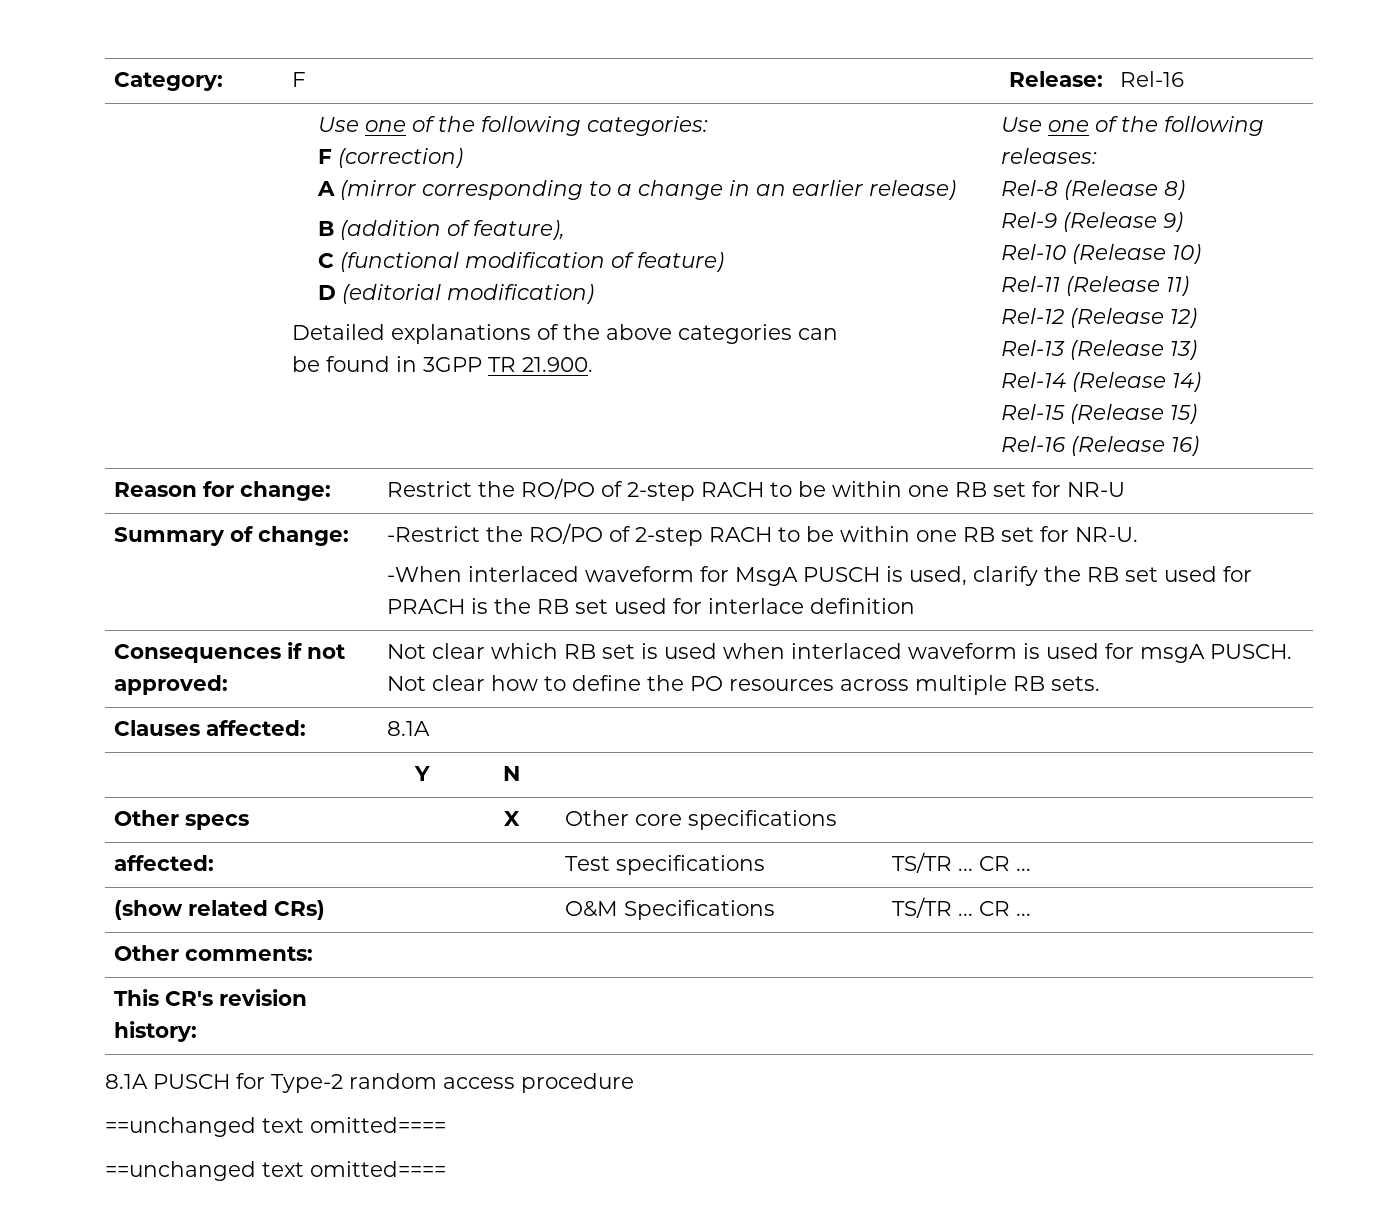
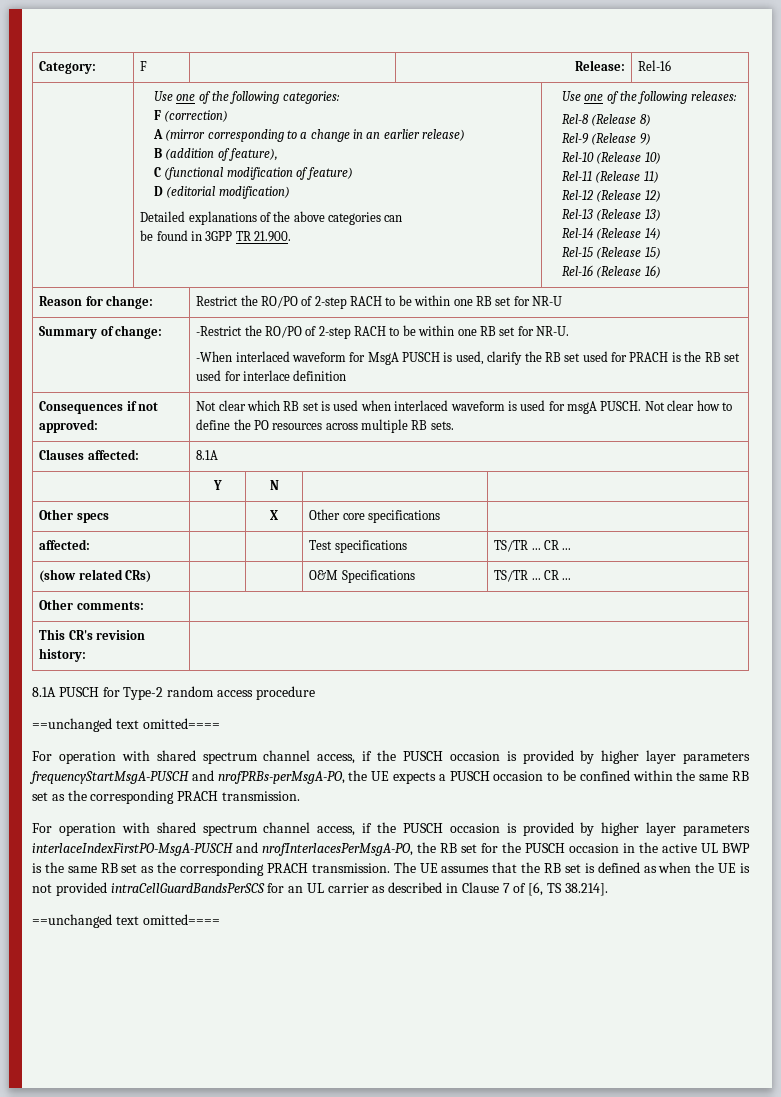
(446, 1125) none -> [32,750,750,764] [29,770,749,784] [32,790,300,804] [32,822,750,836] [32,842,750,856] [32,862,750,876] [32,882,608,896] // For operation with shared spectrum channel access, if the PUSCH occasion is provided by higher layer parameters frequencyStartMsgA-PUSCH and nrofPRBs-perMsgA-PO, the UE expects a PUSCH occasion to be confined within the same RB set as the corresponding PRACH transmission. // For operation with shared spectrum channel access, if the PUSCH occasion is provided by higher layer parameters interlaceIndexFirstPO-MsgA-PUSCH and nrofInterlacesPerMsgA-PO, the RB set for the PUSCH occasion in the active UL BWP is the same RB set as the corresponding PRACH transmission. The UE assumes that the RB set is defined as when the UE is not provided intraCellGuardBandsPerSCS for an UL carrier as described in Clause 7 of [6, TS 38.214].

